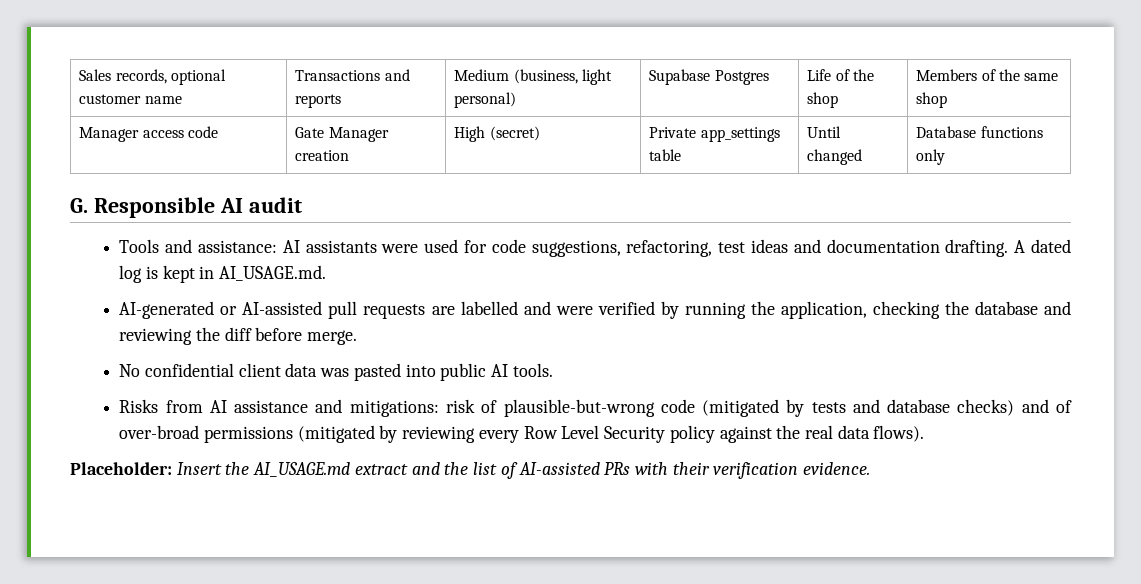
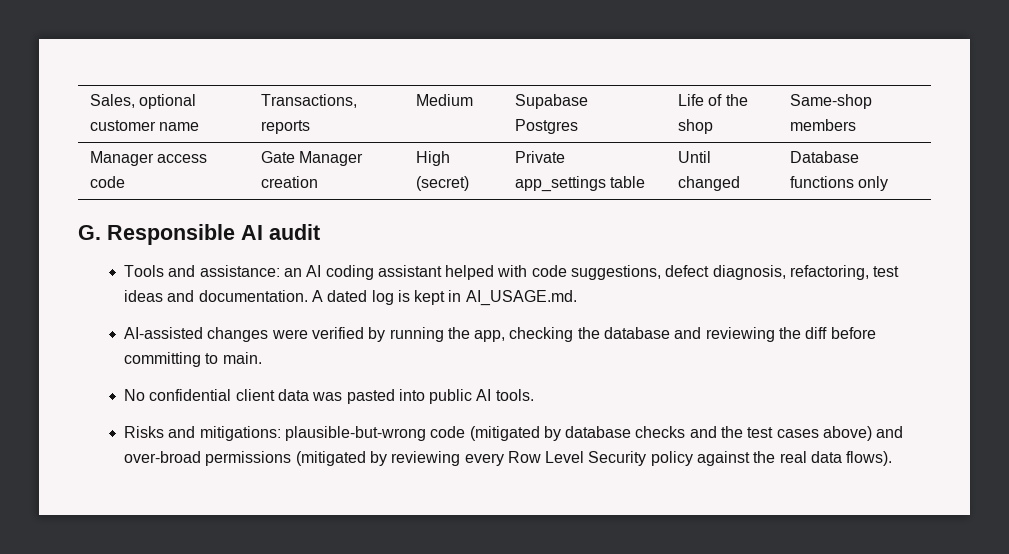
[79,69,167,84] Sales records, -> [90,94,136,108] Sales,
[295,69,410,81] Transactions and -> [261,94,358,108] Transactions,
[513,69,612,85] [454,92,517,108] (business, light personal) -> (474, 100) none
[916,69,1059,81] [916,92,948,108] Members of the same shop -> [790,94,873,109] [790,119,857,131] Same-shop members
[282,239,621,257] AI assistants were used for code suggestions, -> [283,265,786,280] an AI coding assistant helped with code suggestions, defect diagnosis,
[826,239,1009,257] documentation drafting. -> [198,290,308,302] documentation.
[119,301,551,319] AI-generated or AI-assisted pull requests are labelled and -> [123,327,269,342] AI-assisted changes
[780,301,867,319] application, -> [474,330,506,342] app,
[307,330,358,345] merge. -> [123,352,262,367] committing to main.
[165,399,1072,417] from AI assistance and mitigations: risk of plausible-but-wrong code (mitigated by tests and database checks) and of -> [168,426,904,441] and mitigations: plausible-but-wrong code (mitigated by database checks and the test cases above) and
[70,462,871,479] // Placeholder: Insert the AI_USAGE.md extract and the list of AI-assisted PRs with their verification evidence. -> (893, 458) none

